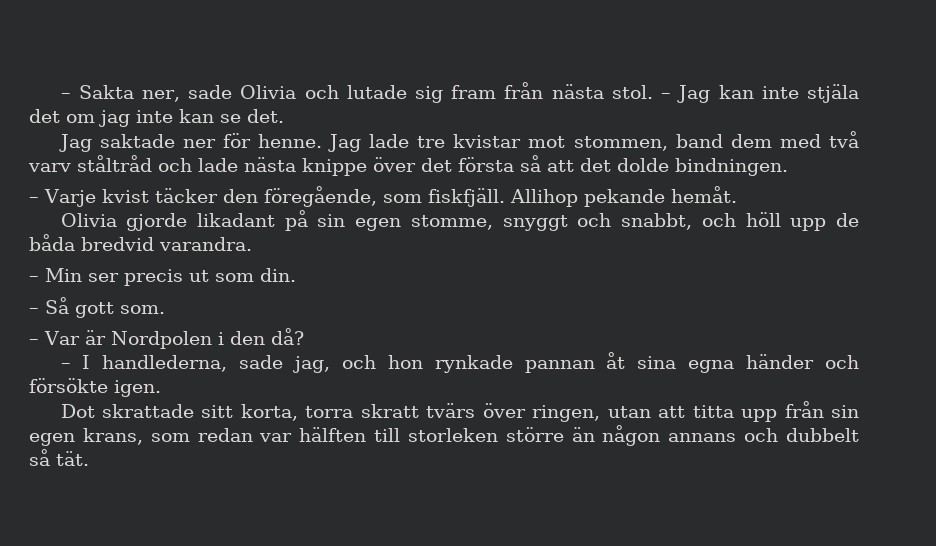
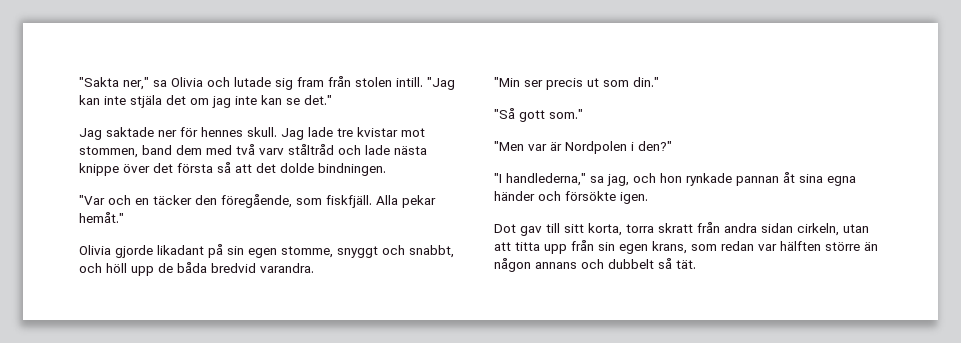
[60,85,233,102] – Sakta ner, sade -> [79,77,167,90] "Sakta ner," sa
[551,84,711,103] nästa stol. – Jag -> [355,77,455,90] stolen intill. "Jag
[247,109,284,123] det. -> [304,95,332,105] det."
[257,134,322,148] henne. -> [201,127,277,137] hennes skull.
[29,189,149,207] – Varje kvist -> [79,195,149,205] "Var och en
[509,186,737,207] Allihop pekande hemåt. -> [376,195,436,208] [79,212,124,223] Alla pekar hemåt."
[29,268,82,282] – Min -> [494,77,520,87] "Min
[260,268,296,282] [29,297,165,318] [29,328,304,349] [60,355,284,372] din. // – Så gott som. // – Var är Nordpolen i den då? // – I handlederna, sade -> [633,77,659,87] [494,108,583,122] [494,141,672,154] [494,173,604,186] din." // "Så gott som." // "Men var är Nordpolen i den?" // "I handlederna," sa
[102,404,195,418] skrattade -> [520,223,560,236] gav till
[426,403,601,422] tvärs över ringen, -> [697,222,839,236] från andra sidan cirkeln,
[374,428,498,442] till storleken -> (821, 246) none

